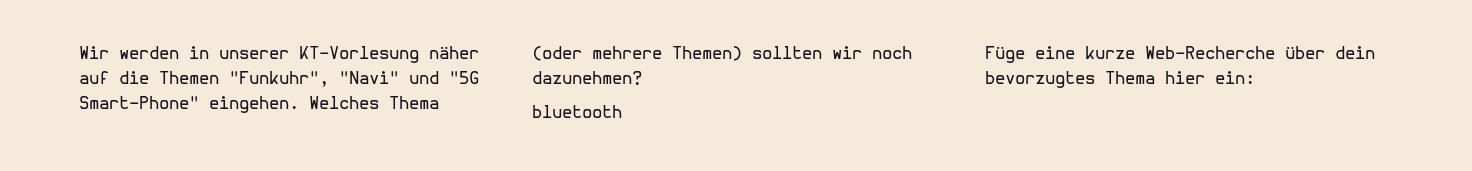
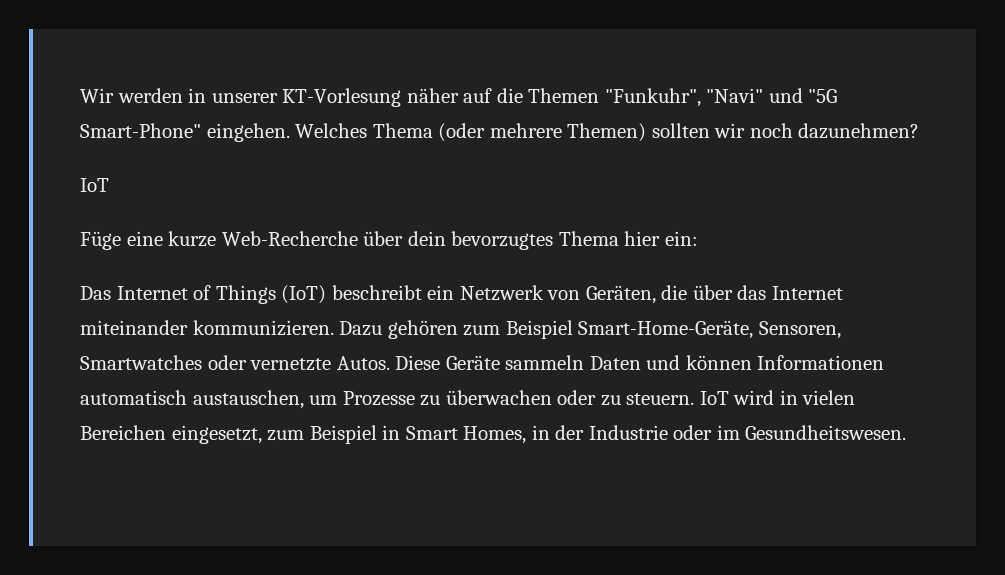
[532,105,622,118] bluetooth -> [80,178,109,192] IoT
(1255, 77) none -> [80,285,843,304] [80,320,841,339] [80,355,885,371] [80,390,856,409] [80,425,907,444] // Das Internet of Things (IoT) beschreibt ein Netzwerk von Geräten, die über das Internet miteinander kommunizieren. Dazu gehören zum Beispiel Smart-Home-Geräte, Sensoren, Smartwatches oder vernetzte Autos. Diese Geräte sammeln Daten und können Informationen automatisch austauschen, um Prozesse zu überwachen oder zu steuern. IoT wird in vielen Bereichen eingesetzt, zum Beispiel in Smart Homes, in der Industrie oder im Gesundheitswesen.

